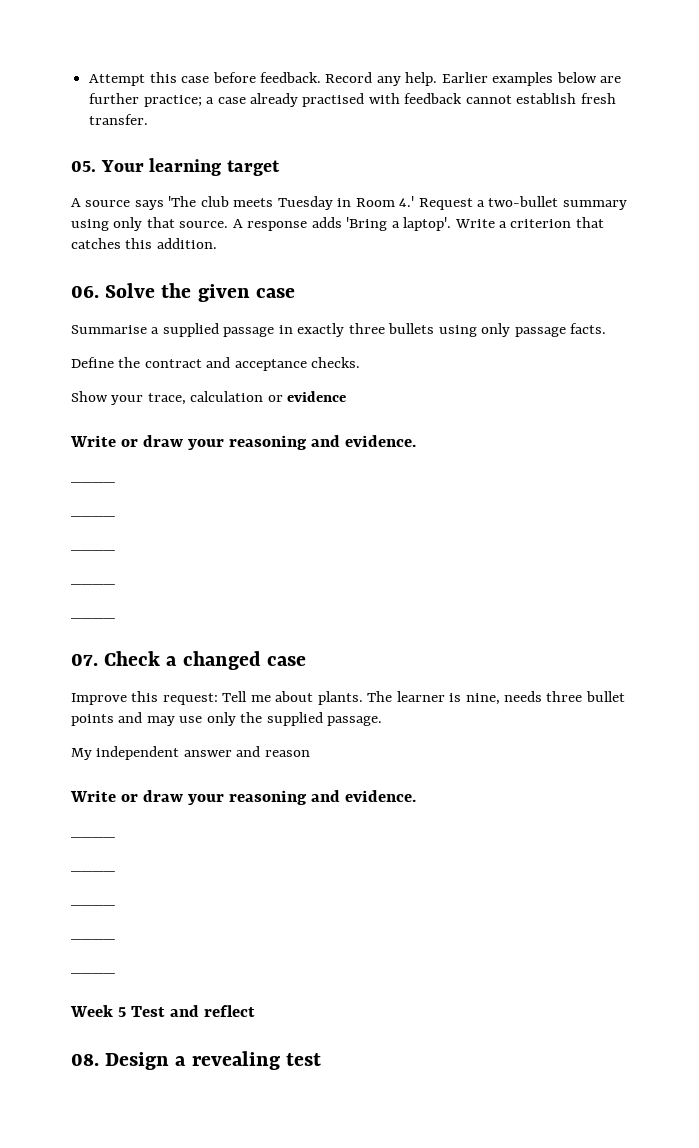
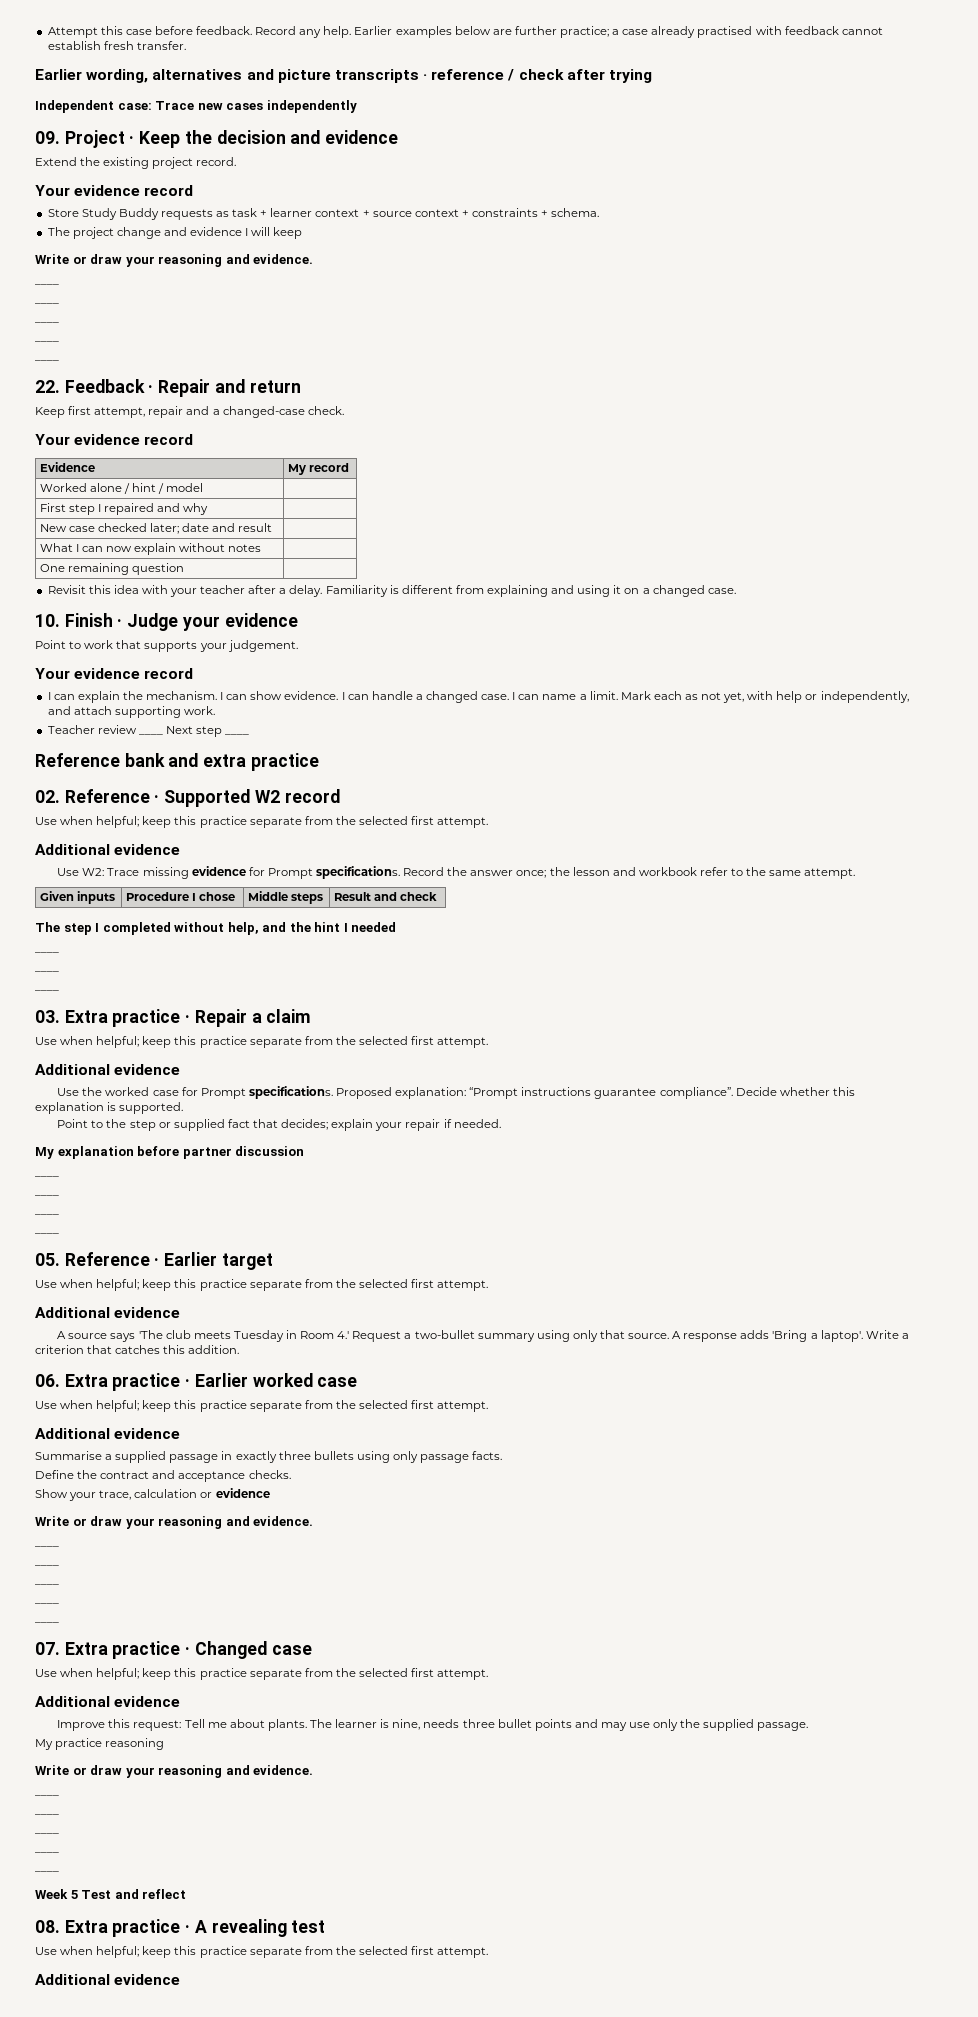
[71,158,280,176] 05. Your learning target -> [35,69,653,83] [35,100,357,113] [35,130,399,148] [35,157,237,169] [35,185,194,196] [47,208,600,220] [47,227,303,239] [35,254,314,267] [35,284,59,285] [35,303,59,304] [35,322,59,323] [35,341,59,342] [35,360,59,361] [35,379,301,397] [35,406,344,418] [35,434,194,445] [39,462,95,472] [287,463,349,475] [39,483,204,494] [39,503,209,515] [39,523,273,534] [39,543,262,555] [39,563,184,575] [47,585,736,597] [35,613,298,631] [35,640,298,652] [35,668,194,679] [47,691,909,703] [47,706,215,718] [47,725,137,734] [138,734,163,735] [165,726,250,737] [35,753,319,771] [35,789,340,807] [35,816,489,828] [35,844,181,855] [57,866,856,879] [39,891,115,904] [125,892,235,901] [247,891,323,904] [333,892,437,901] [35,922,397,935] [35,952,59,953] [35,971,59,972] [35,990,59,991] [35,1009,312,1027] [35,1036,489,1048] [35,1064,181,1075] [57,1086,855,1099] [35,1102,184,1114] [57,1119,501,1131] [35,1146,305,1159] [35,1176,59,1177] [35,1195,59,1196] [35,1214,59,1215] [35,1233,59,1234] [35,1252,273,1270] [35,1279,489,1291] [35,1307,181,1318] Earlier wording, alternatives and picture transcripts · reference / check after trying // Independent case: Trace new cases independently // 09. Project · Keep the decision and evidence // Extend the existing project record. // Your evidence record // Store Study Buddy requests as task + learner context + source context + constraints + schema. // The project change and evidence I will keep // Write or draw your reasoning and evidence. // ____ // ____ // ____ // ____ // ____ // 22. Feedback · Repair and return // Keep first attempt, repair and a changed-case check. // Your evidence record // Evidence | My record // Worked alone / hint / model | // First step I repaired and why | // New case checked later; date and result | // What I can now explain without notes | // One remaining question | // Revisit this idea with your teacher after a delay. Familiarity is different from explaining and using it on a changed case. // 10. Finish · Judge your evidence // Point to work that supports your judgement. // Your evidence record // I can explain the mechanism. I can show evidence. I can handle a changed case. I can name a limit. Mark each as not yet, with help or independently, and attach supporting work. // Teacher review ____ Next step ____ // Reference bank and extra practice // 02. Reference · Supported W2 record // Use when helpful; keep this practice separate from the selected first attempt. // Additional evidence // Use W2: Trace missing evidence for Prompt specifications. Record the answer once; the lesson and workbook refer to the same attempt. // Given inputs | Procedure I chose | Middle steps | Result and check // The step I completed without help, and the hint I needed // ____ // ____ // ____ // 03. Extra practice · Repair a claim // Use when helpful; keep this practice separate from the selected first attempt. // Additional evidence // Use the worked case for Prompt specifications. Proposed explanation: “Prompt instructions guarantee compliance”. Decide whether this explanation is supported. // Point to the step or supplied fact that decides; explain your repair if needed. // My explanation before partner discussion // ____ // ____ // ____ // ____ // 05. Reference · Earlier target // Use when helpful; keep this practice separate from the selected first attempt. // Additional evidence
[105,283,295,302] Solve the given case -> [64,1373,358,1391] [35,1400,489,1412] [35,1428,181,1439] Extra practice · Earlier worked case // Use when helpful; keep this practice separate from the selected first attempt. // Additional evidence
[104,651,306,670] Check a changed case -> [64,1641,312,1659] [35,1668,489,1680] [35,1696,181,1707] Extra practice · Changed case // Use when helpful; keep this practice separate from the selected first attempt. // Additional evidence
[96,746,310,760] independent answer and reason -> [55,1738,165,1750] practice reasoning
[105,1051,321,1070] Design a revealing test -> [64,1919,326,1937] [35,1946,489,1958] [35,1974,181,1985] Extra practice · A revealing test // Use when helpful; keep this practice separate from the selected first attempt. // Additional evidence

